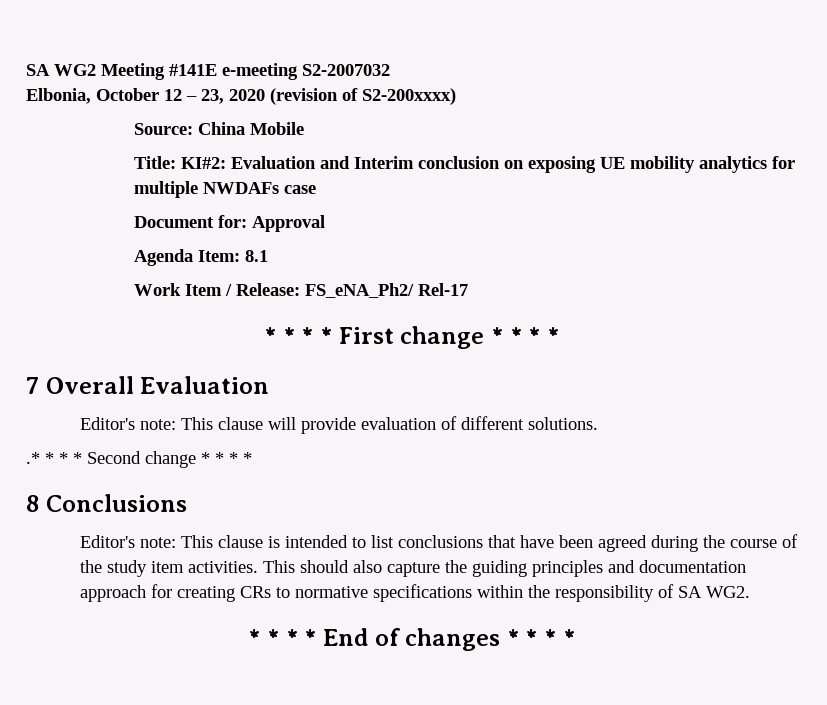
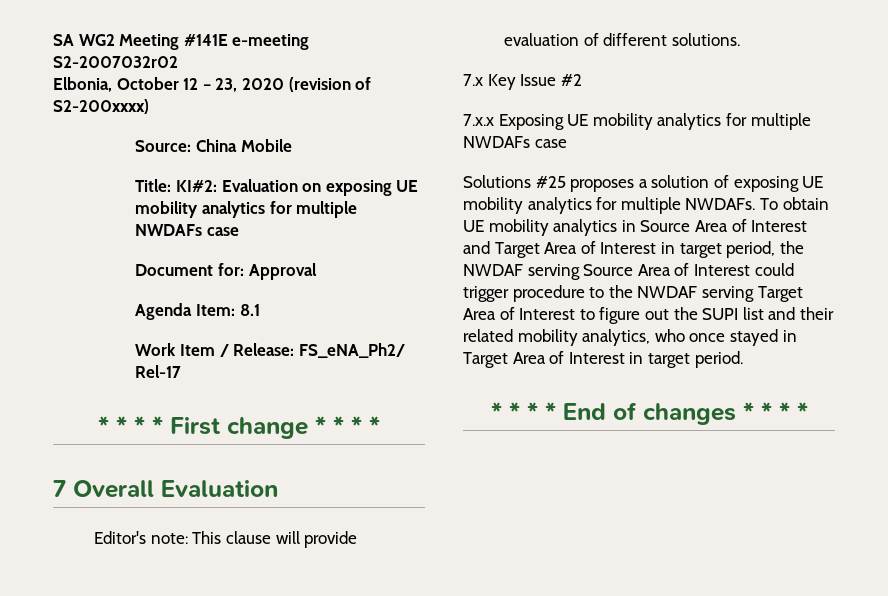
[302,64,390,76] S2-2007032 -> [53,56,178,68] S2-2007032r02
[319,156,500,169] and Interim conclusion -> (298, 185) none
[26,451,252,468] [26,494,187,512] [79,534,798,552] [79,560,746,577] [79,584,750,602] .* * * * Second change * * * * // 8 Conclusions // Editor's note: This clause is intended to list conclusions that have been agreed during the course of the study item activities. This should also capture the guiding principles and documentation approach for creating CRs to normative specifications within the responsibility of SA WG2. -> [463,74,582,90] [463,113,811,130] [463,136,567,148] [463,175,824,192] [463,197,829,214] [463,219,808,236] [463,241,804,258] [463,263,794,280] [463,285,803,302] [463,307,834,324] [463,329,797,346] [463,351,743,368] 7.x Key Issue #2 // 7.x.x Exposing UE mobility analytics for multiple NWDAFs case // Solutions #25 proposes a solution of exposing UE mobility analytics for multiple NWDAFs. To obtain UE mobility analytics in Source Area of Interest and Target Area of Interest in target period, the NWDAF serving Source Area of Interest could trigger procedure to the NWDAF serving Target Area of Interest to figure out the SUPI list and their related mobility analytics, who once stayed in Target Area of Interest in target period.

